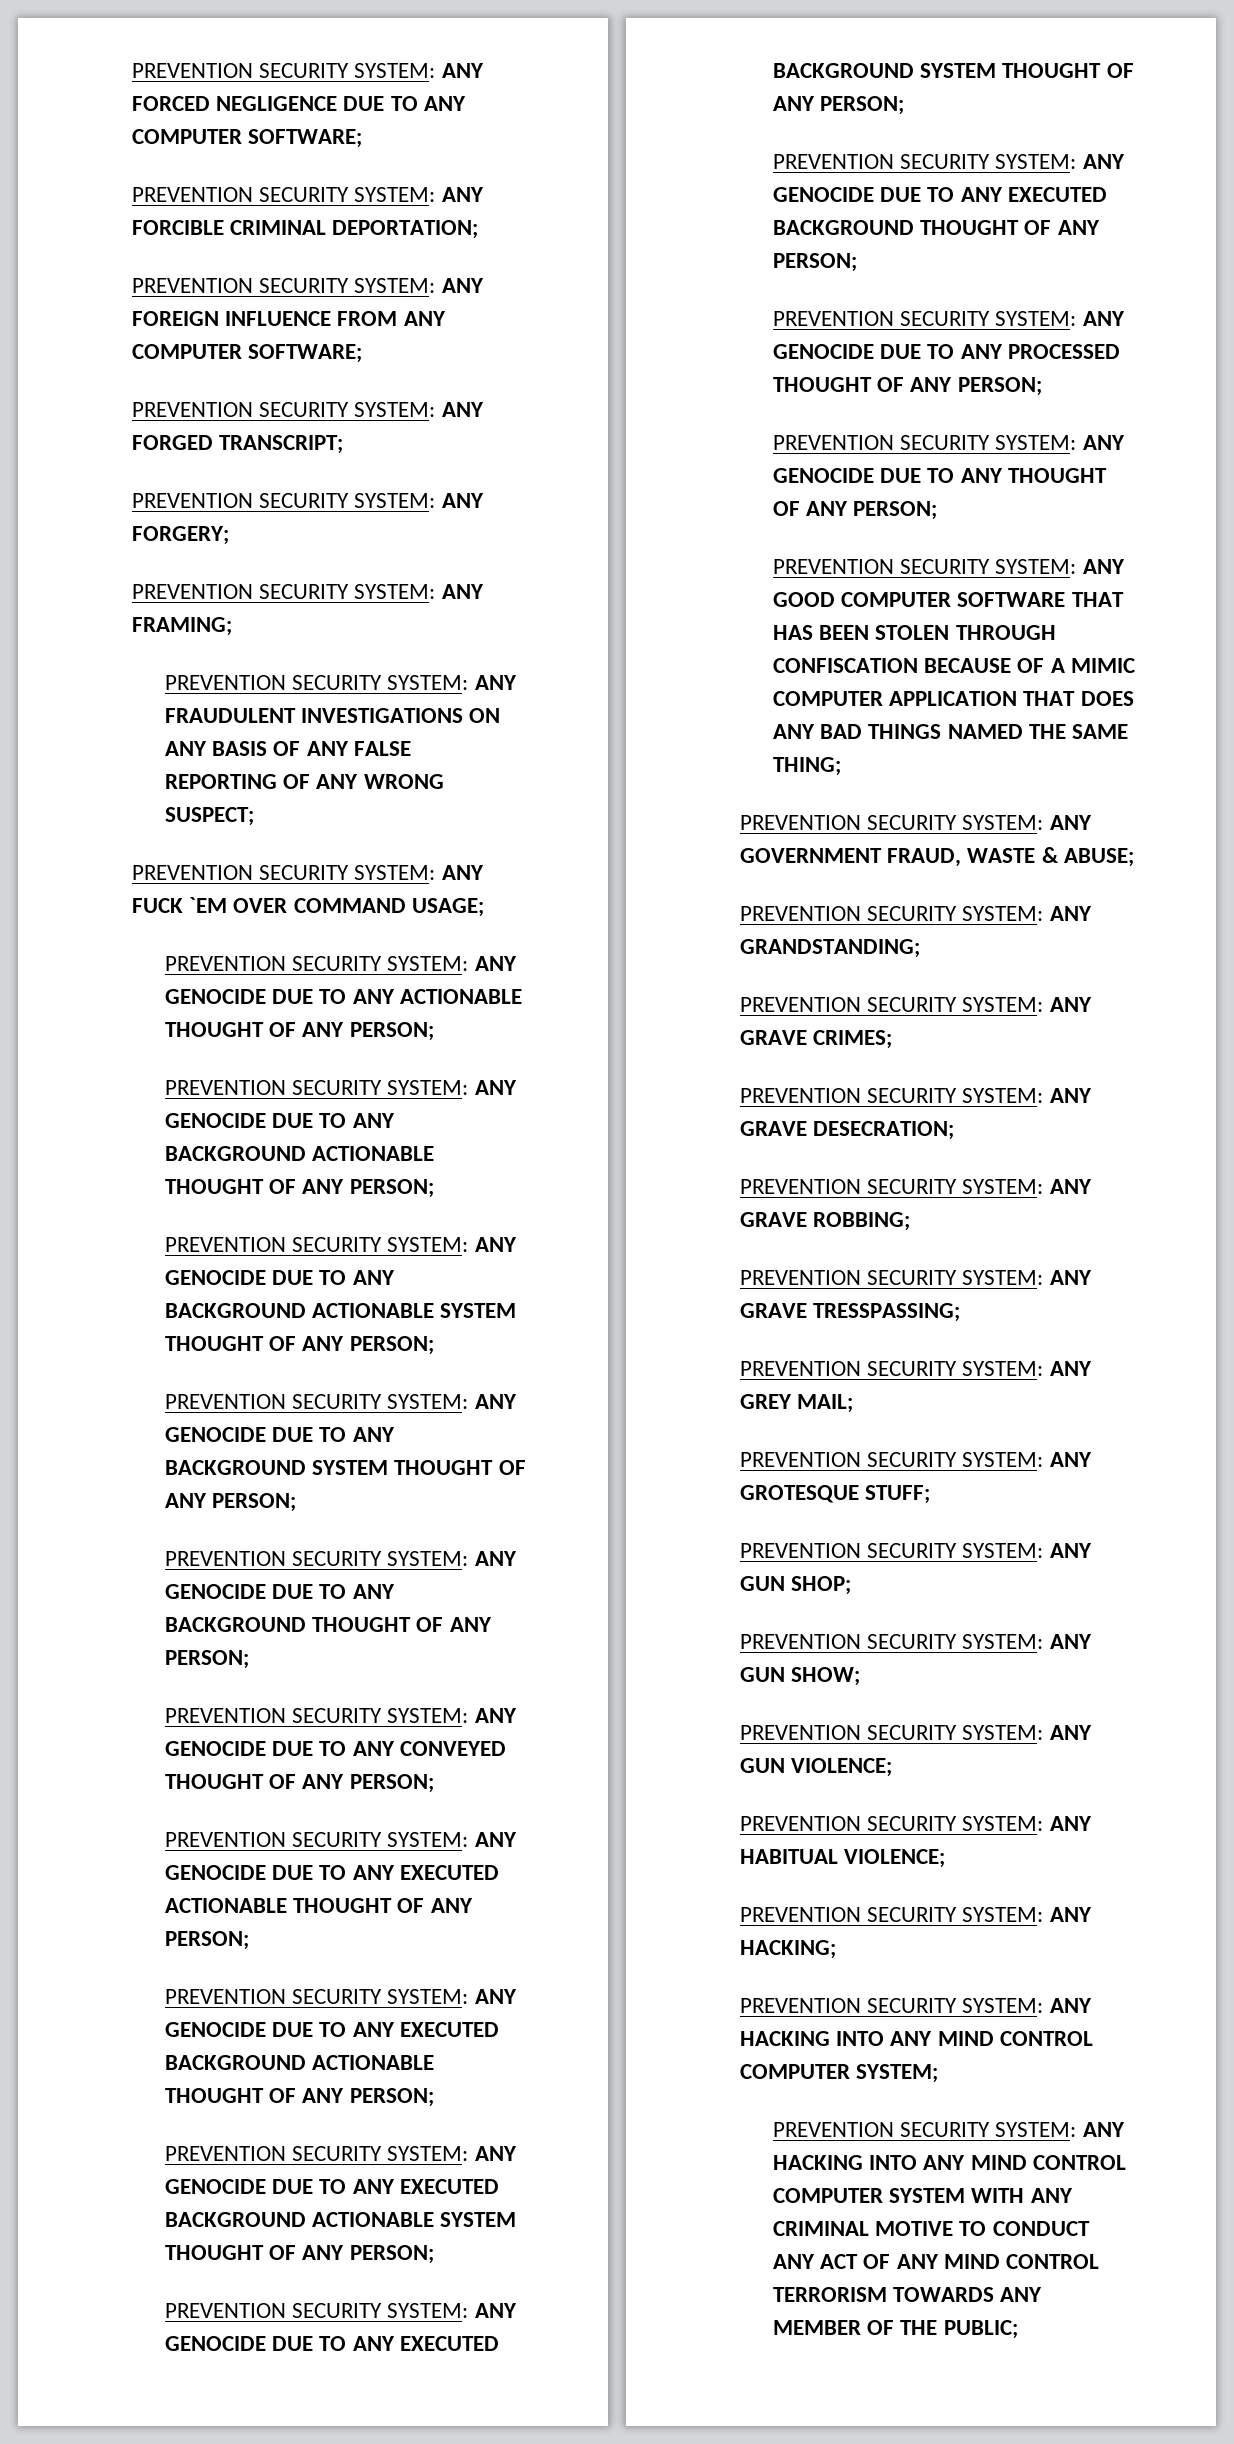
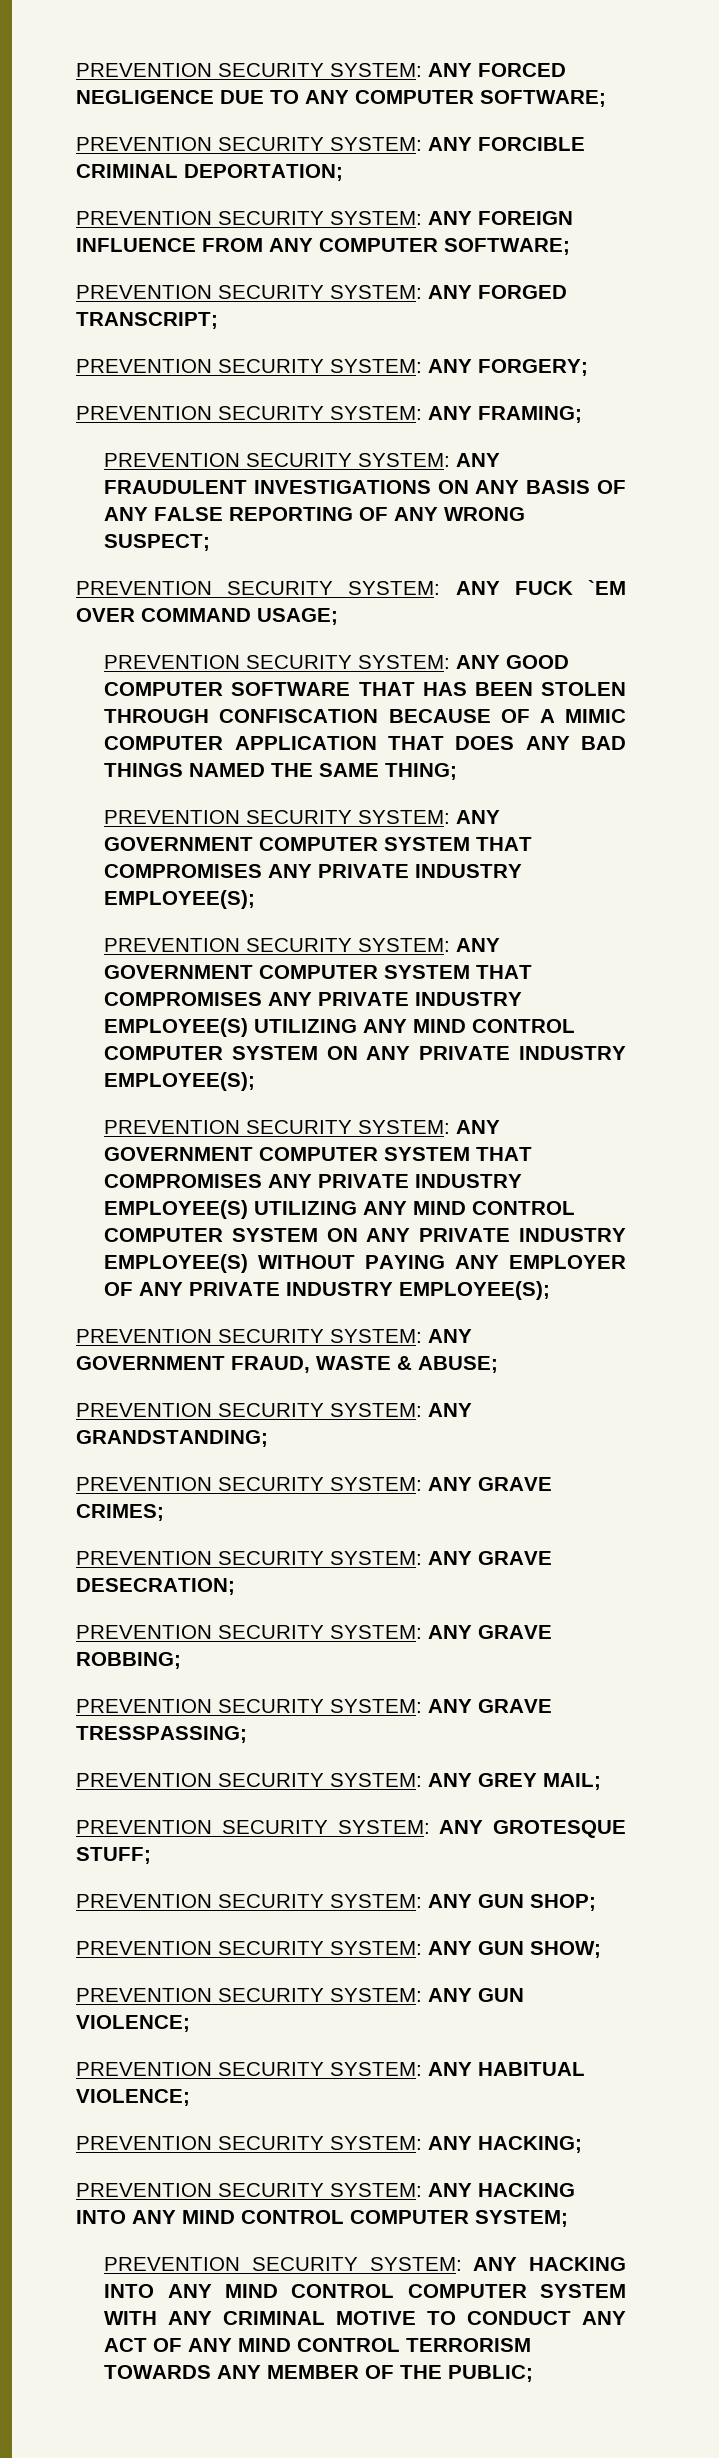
[164,956,517,971] [164,989,522,1004] [164,1022,434,1041] [164,1080,517,1095] [164,1113,395,1128] [164,1146,435,1161] [164,1179,434,1198] [164,1237,517,1252] [164,1270,395,1285] [164,1303,517,1318] [164,1336,434,1355] [164,1394,517,1409] [164,1427,395,1442] [164,1460,526,1475] [164,1493,297,1512] [164,1551,517,1566] [164,1584,395,1599] [164,1617,492,1632] [164,1650,249,1669] [164,1708,517,1723] [164,1741,506,1756] [164,1774,434,1793] [164,1832,517,1847] [164,1865,499,1880] [164,1898,473,1913] [164,1931,249,1950] [164,1989,517,2004] [164,2022,499,2037] [164,2055,435,2070] [164,2088,434,2107] [164,2146,517,2161] [164,2179,499,2194] [164,2212,517,2227] [164,2245,434,2264] [164,2303,517,2318] [164,2336,499,2351] [772,63,1134,78] [772,96,905,115] [772,154,1125,169] [772,187,1107,202] [772,220,1100,235] [772,253,857,272] [772,311,1125,326] [772,344,1120,359] [772,377,1042,396] [772,435,1125,450] [772,468,1107,483] [772,501,938,520] // PREVENTION SECURITY SYSTEM: ANY GENOCIDE DUE TO ANY ACTIONABLE THOUGHT OF ANY PERSON; // PREVENTION SECURITY SYSTEM: ANY GENOCIDE DUE TO ANY BACKGROUND ACTIONABLE THOUGHT OF ANY PERSON; // PREVENTION SECURITY SYSTEM: ANY GENOCIDE DUE TO ANY BACKGROUND ACTIONABLE SYSTEM THOUGHT OF ANY PERSON; // PREVENTION SECURITY SYSTEM: ANY GENOCIDE DUE TO ANY BACKGROUND SYSTEM THOUGHT OF ANY PERSON; // PREVENTION SECURITY SYSTEM: ANY GENOCIDE DUE TO ANY BACKGROUND THOUGHT OF ANY PERSON; // PREVENTION SECURITY SYSTEM: ANY GENOCIDE DUE TO ANY CONVEYED THOUGHT OF ANY PERSON; // PREVENTION SECURITY SYSTEM: ANY GENOCIDE DUE TO ANY EXECUTED ACTIONABLE THOUGHT OF ANY PERSON; // PREVENTION SECURITY SYSTEM: ANY GENOCIDE DUE TO ANY EXECUTED BACKGROUND ACTIONABLE THOUGHT OF ANY PERSON; // PREVENTION SECURITY SYSTEM: ANY GENOCIDE DUE TO ANY EXECUTED BACKGROUND ACTIONABLE SYSTEM THOUGHT OF ANY PERSON; // PREVENTION SECURITY SYSTEM: ANY GENOCIDE DUE TO ANY EXECUTED BACKGROUND SYSTEM THOUGHT OF ANY PERSON; // PREVENTION SECURITY SYSTEM: ANY GENOCIDE DUE TO ANY EXECUTED BACKGROUND THOUGHT OF ANY PERSON; // PREVENTION SECURITY SYSTEM: ANY GENOCIDE DUE TO ANY PROCESSED THOUGHT OF ANY PERSON; // PREVENTION SECURITY SYSTEM: ANY GENOCIDE DUE TO ANY THOUGHT OF ANY PERSON; -> (339, 616) none
(841, 766) none -> [104,810,501,824] [104,837,533,851] [104,864,523,878] [104,890,256,909] [104,938,501,952] [104,965,533,979] [104,992,523,1006] [104,1018,576,1037] [104,1046,626,1060] [104,1072,256,1091] [104,1120,501,1134] [104,1147,533,1161] [104,1174,523,1188] [104,1200,576,1219] [104,1228,626,1242] [104,1254,626,1273] [104,1281,551,1300] // PREVENTION SECURITY SYSTEM: ANY GOVERNMENT COMPUTER SYSTEM THAT COMPROMISES ANY PRIVATE INDUSTRY EMPLOYEE(S); // PREVENTION SECURITY SYSTEM: ANY GOVERNMENT COMPUTER SYSTEM THAT COMPROMISES ANY PRIVATE INDUSTRY EMPLOYEE(S) UTILIZING ANY MIND CONTROL COMPUTER SYSTEM ON ANY PRIVATE INDUSTRY EMPLOYEE(S); // PREVENTION SECURITY SYSTEM: ANY GOVERNMENT COMPUTER SYSTEM THAT COMPROMISES ANY PRIVATE INDUSTRY EMPLOYEE(S) UTILIZING ANY MIND CONTROL COMPUTER SYSTEM ON ANY PRIVATE INDUSTRY EMPLOYEE(S) WITHOUT PAYING ANY EMPLOYER OF ANY PRIVATE INDUSTRY EMPLOYEE(S);

